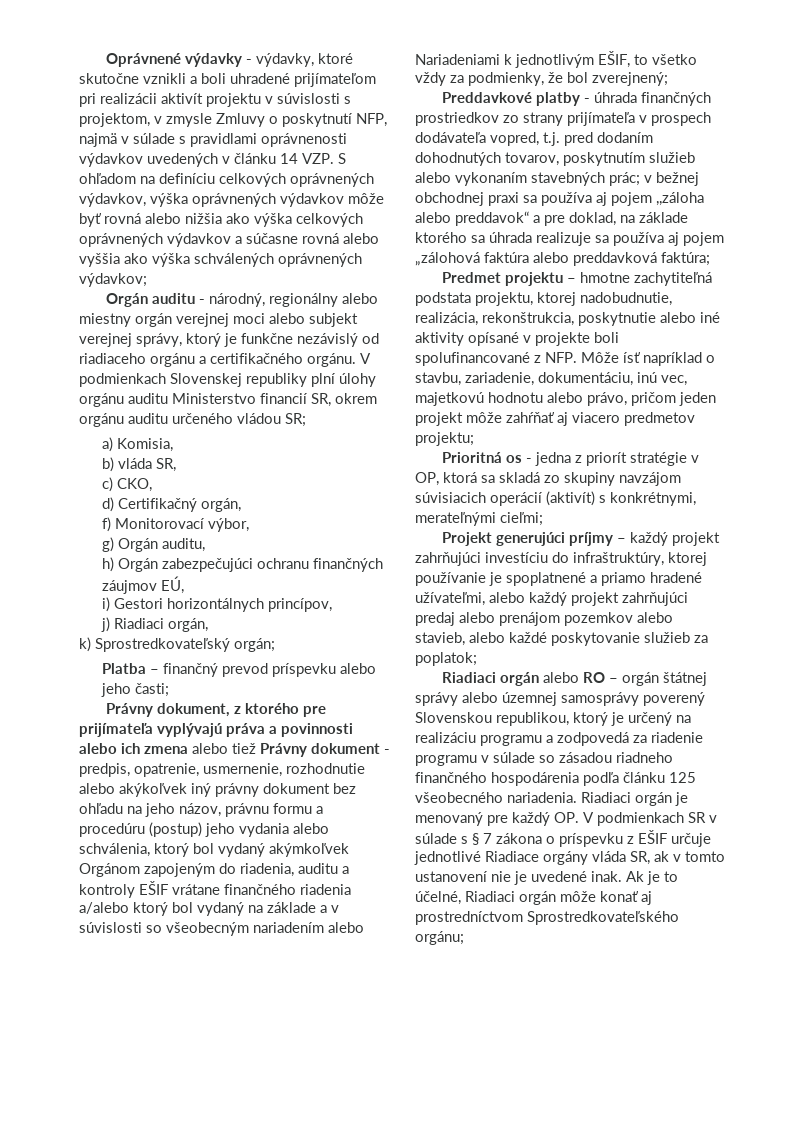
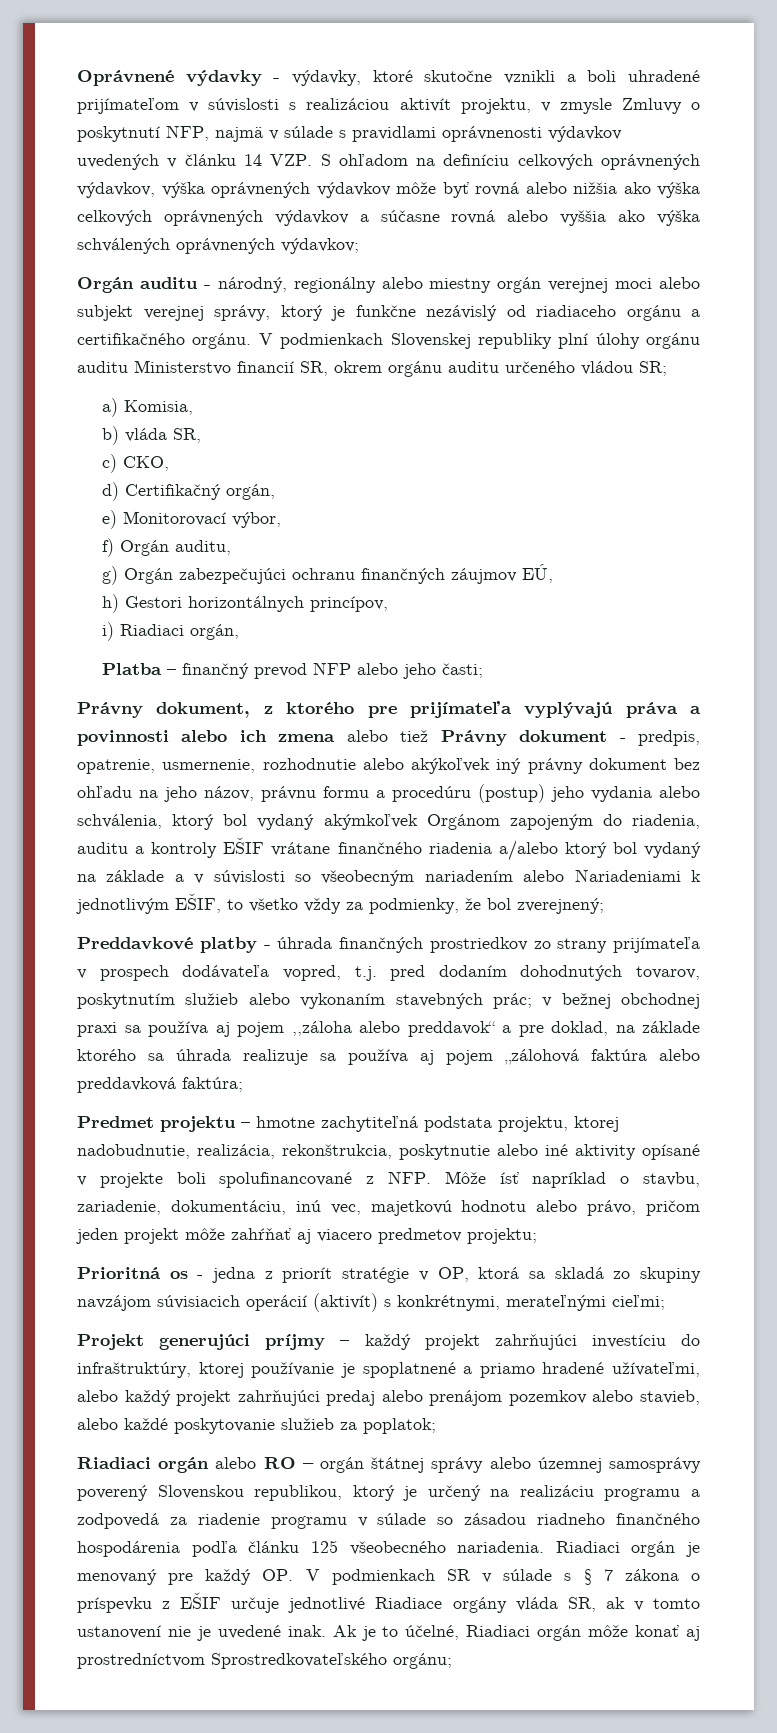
[79,93,351,107] [79,113,150,127] pri realizácii aktivít projektu v súvislosti s projektom, -> [189,98,531,114] v súvislosti s realizáciou aktivít projektu,
[101,517,111,532] f) -> [101,510,117,529] e)
[101,537,114,552] g) -> [101,538,114,557] f)
[101,557,114,572] h) -> [101,566,118,585] g)
[101,597,110,612] i) -> [101,594,119,613] h)
[100,617,110,632] j) -> [101,622,114,641] i)
[79,637,275,652] // k) Sprostredkovateľský orgán; -> (239, 632) none
[271,663,336,677] príspevku -> [312,662,351,675] NFP

